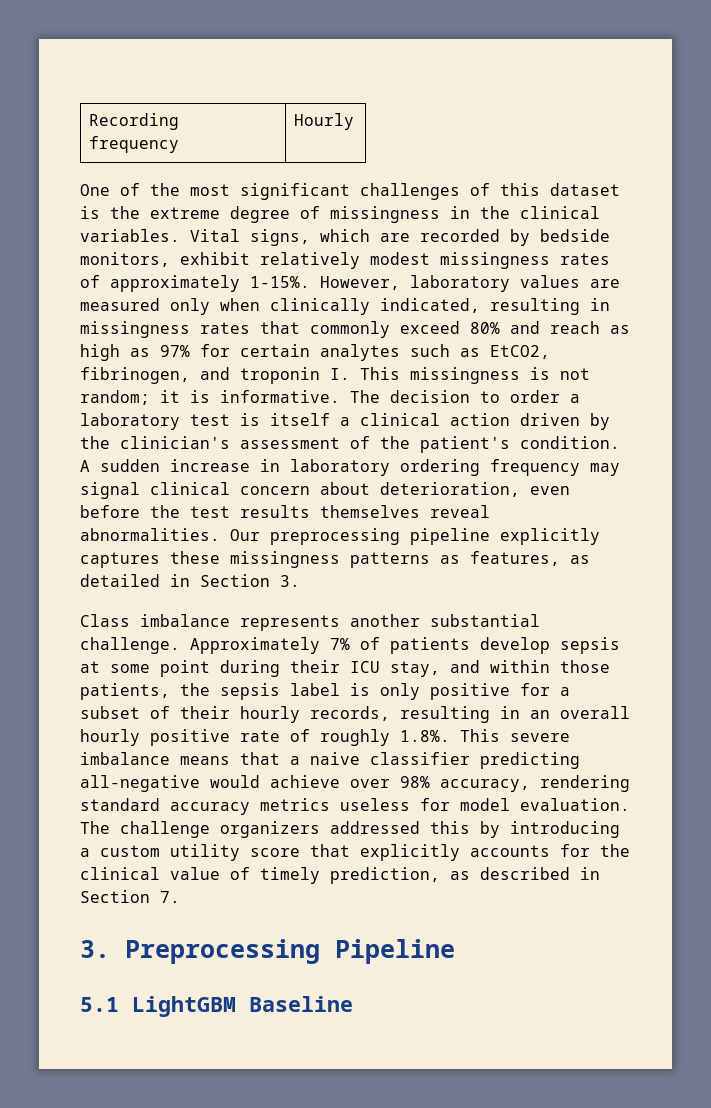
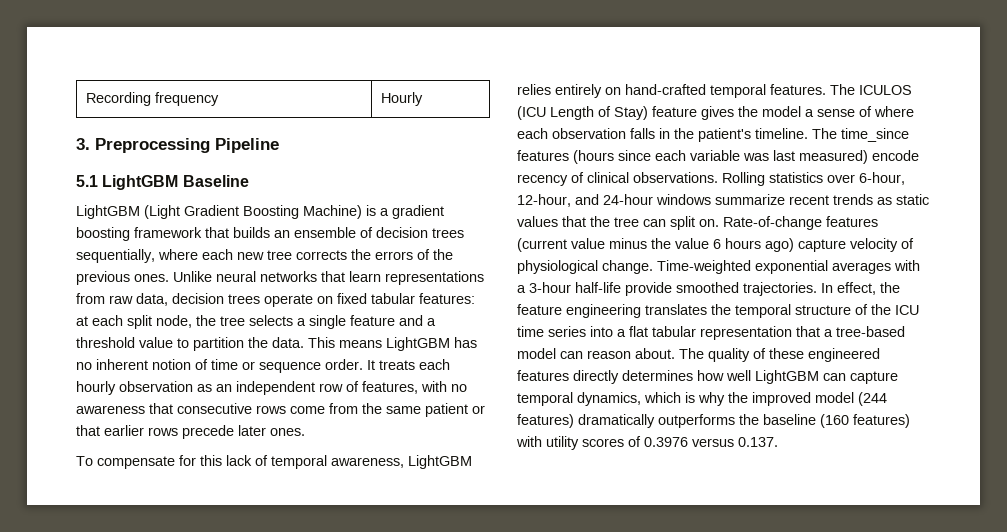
[80,183,620,200] [80,206,600,223] [80,229,610,246] [80,252,610,269] [80,275,620,292] [80,298,610,315] [80,321,630,338] [80,344,550,361] [80,367,590,384] [80,390,580,405] [80,413,610,430] [80,436,620,453] [80,459,620,476] [80,482,570,499] [80,505,490,518] [80,528,600,545] [80,551,590,568] [80,574,300,587] [80,614,540,631] [80,637,620,654] [80,660,610,677] [80,683,570,700] [80,706,630,723] [80,729,570,746] [80,752,580,769] [80,775,630,792] [80,798,630,815] [80,821,620,838] [80,844,630,861] [80,867,600,884] [80,890,180,903] // One of the most significant challenges of this dataset is the extreme degree of missingness in the clinical variables. Vital signs, which are recorded by bedside monitors, exhibit relatively modest missingness rates of approximately 1-15%. However, laboratory values are measured only when clinically indicated, resulting in missingness rates that commonly exceed 80% and reach as high as 97% for certain analytes such as EtCO2, fibrinogen, and troponin I. This missingness is not random; it is informative. The decision to order a laboratory test is itself a clinical action driven by the clinician's assessment of the patient's condition. A sudden increase in laboratory ordering frequency may signal clinical concern about deterioration, even before the test results themselves reveal abnormalities. Our preprocessing pipeline explicitly captures these missingness patterns as features, as detailed in Section 3. // Class imbalance represents another substantial challenge. Approximately 7% of patients develop sepsis at some point during their ICU stay, and within those patients, the sepsis label is only positive for a subset of their hourly records, resulting in an overall hourly positive rate of roughly 1.8%. This severe imbalance means that a naive classifier predicting all-negative would achieve over 98% accuracy, rendering standard accuracy metrics useless for model evaluation. The challenge organizers addressed this by introducing a custom utility score that explicitly accounts for the clinical value of timely prediction, as described in Section 7. -> (423, 99) none
(353, 1004) none -> [76,205,444,219] [76,227,464,241] [76,249,453,263] [76,271,484,285] [76,293,475,307] [76,315,436,329] [76,337,477,351] [76,359,450,373] [76,381,467,395] [76,403,485,417] [76,425,305,439] [76,455,472,469] [517,84,912,98] [517,106,914,120] [517,128,909,142] [517,150,919,164] [517,172,905,186] [517,194,929,207] [517,216,878,230] [517,238,914,252] [517,260,920,274] [517,282,900,296] [517,304,919,318] [517,326,905,340] [517,348,880,362] [517,370,898,384] [517,392,887,406] [517,414,910,428] [516,436,778,450] // LightGBM (Light Gradient Boosting Machine) is a gradient boosting framework that builds an ensemble of decision trees sequentially, where each new tree corrects the errors of the previous ones. Unlike neural networks that learn representations from raw data, decision trees operate on fixed tabular features: at each split node, the tree selects a single feature and a threshold value to partition the data. This means LightGBM has no inherent notion of time or sequence order. It treats each hourly observation as an independent row of features, with no awareness that consecutive rows come from the same patient or that earlier rows precede later ones. // To compensate for this lack of temporal awareness, LightGBM relies entirely on hand-crafted temporal features. The ICULOS (ICU Length of Stay) feature gives the model a sense of where each observation falls in the patient's timeline. The time_since features (hours since each variable was last measured) encode recency of clinical observations. Rolling statistics over 6-hour, 12-hour, and 24-hour windows summarize recent trends as static values that the tree can split on. Rate-of-change features (current value minus the value 6 hours ago) capture velocity of physiological change. Time-weighted exponential averages with a 3-hour half-life provide smoothed trajectories. In effect, the feature engineering translates the temporal structure of the ICU time series into a flat tabular representation that a tree-based model can reason about. The quality of these engineered features directly determines how well LightGBM can capture temporal dynamics, which is why the improved model (244 features) dramatically outperforms the baseline (160 features) with utility scores of 0.3976 versus 0.137.

